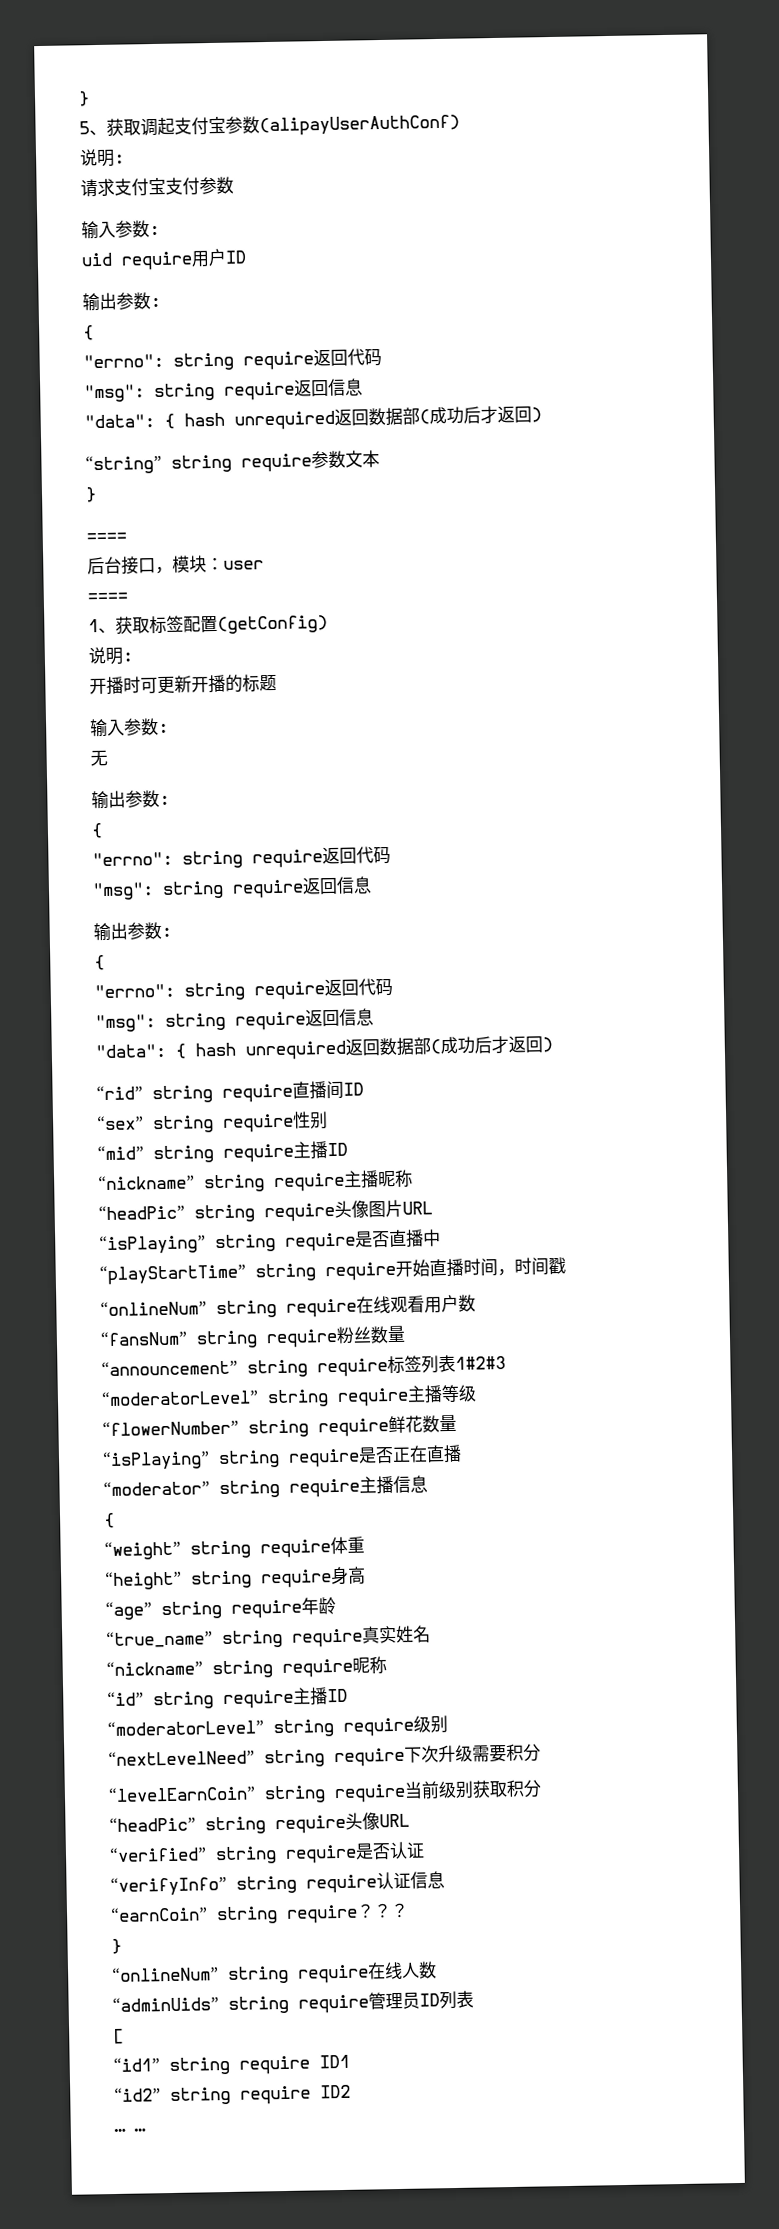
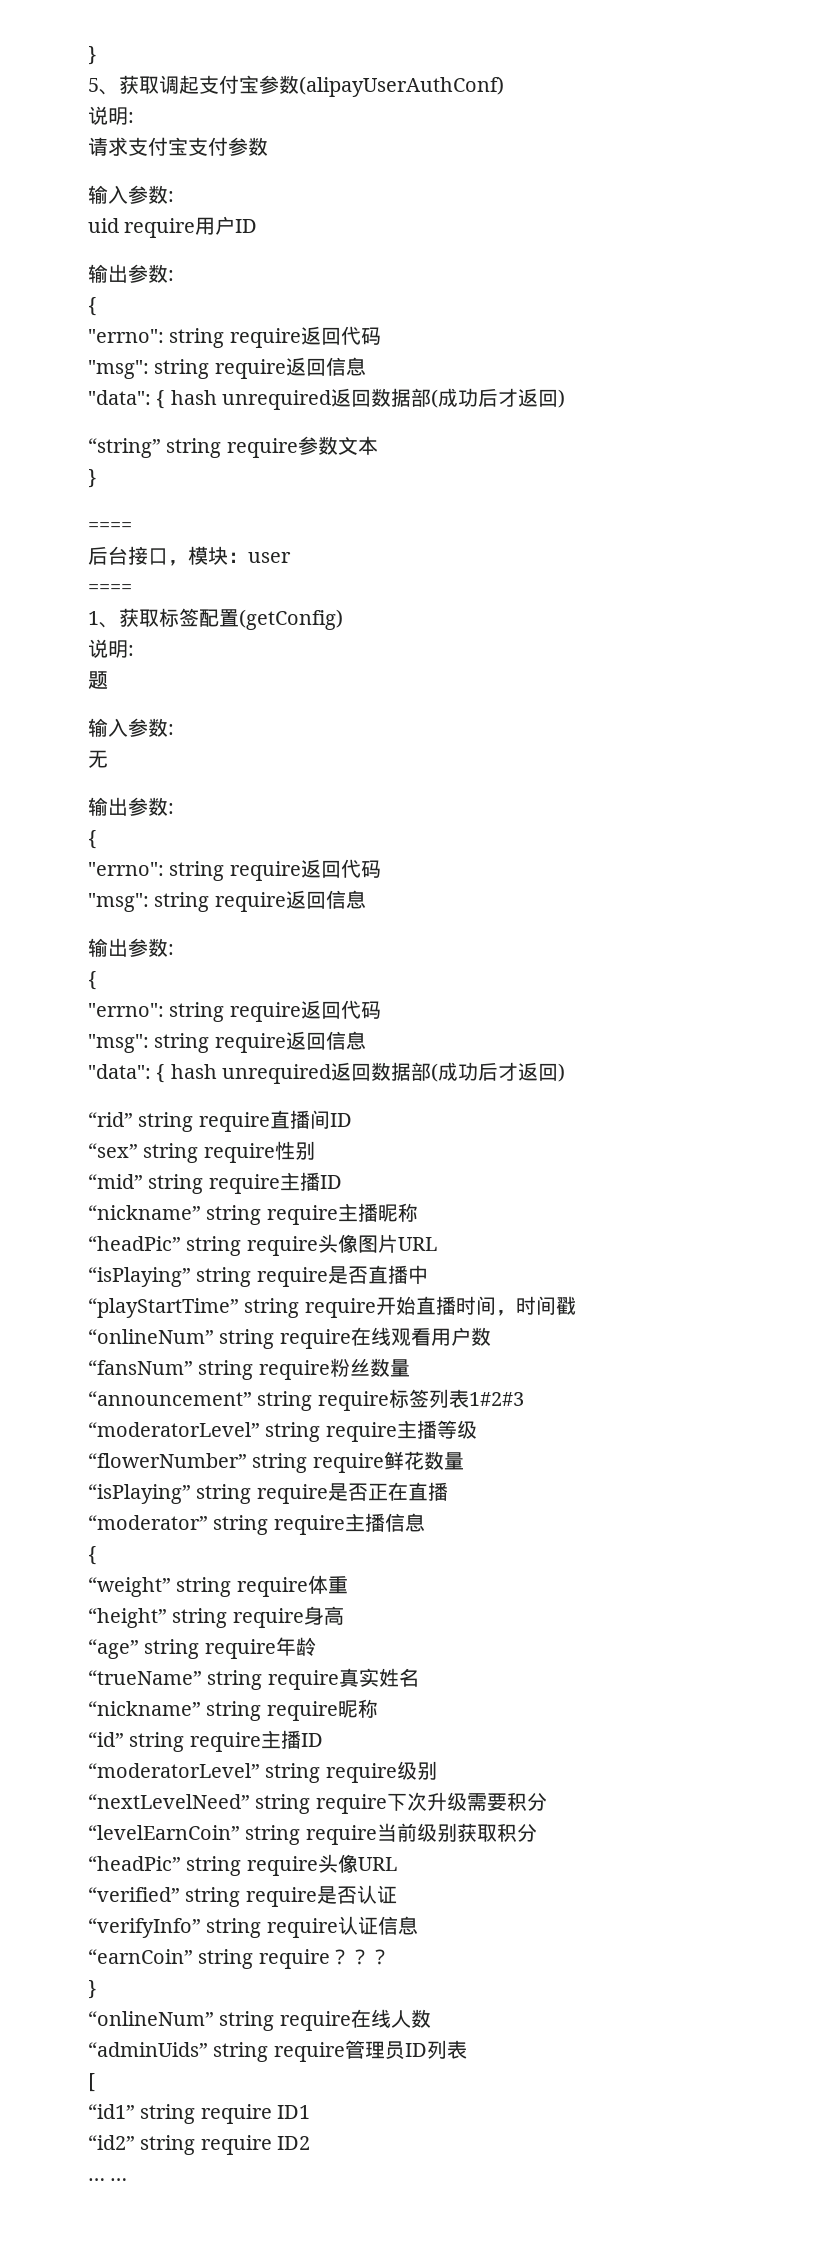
[89,674,260,695] 开播时可更新开播的标 -> (134, 650) none
[106,1630,213,1649] “true_name” -> [88,1670,202,1685] “trueName”

